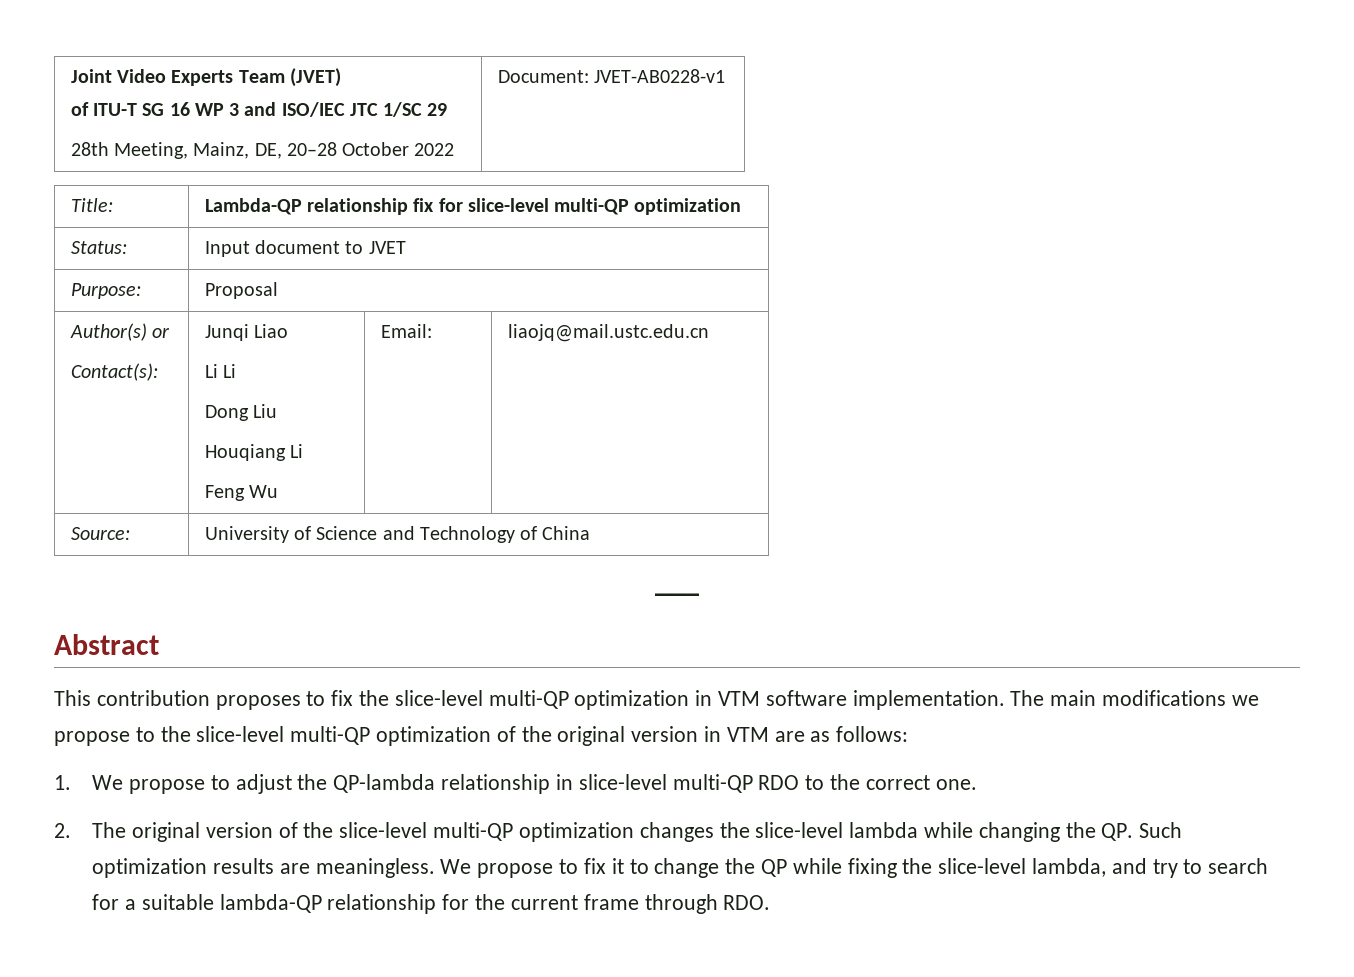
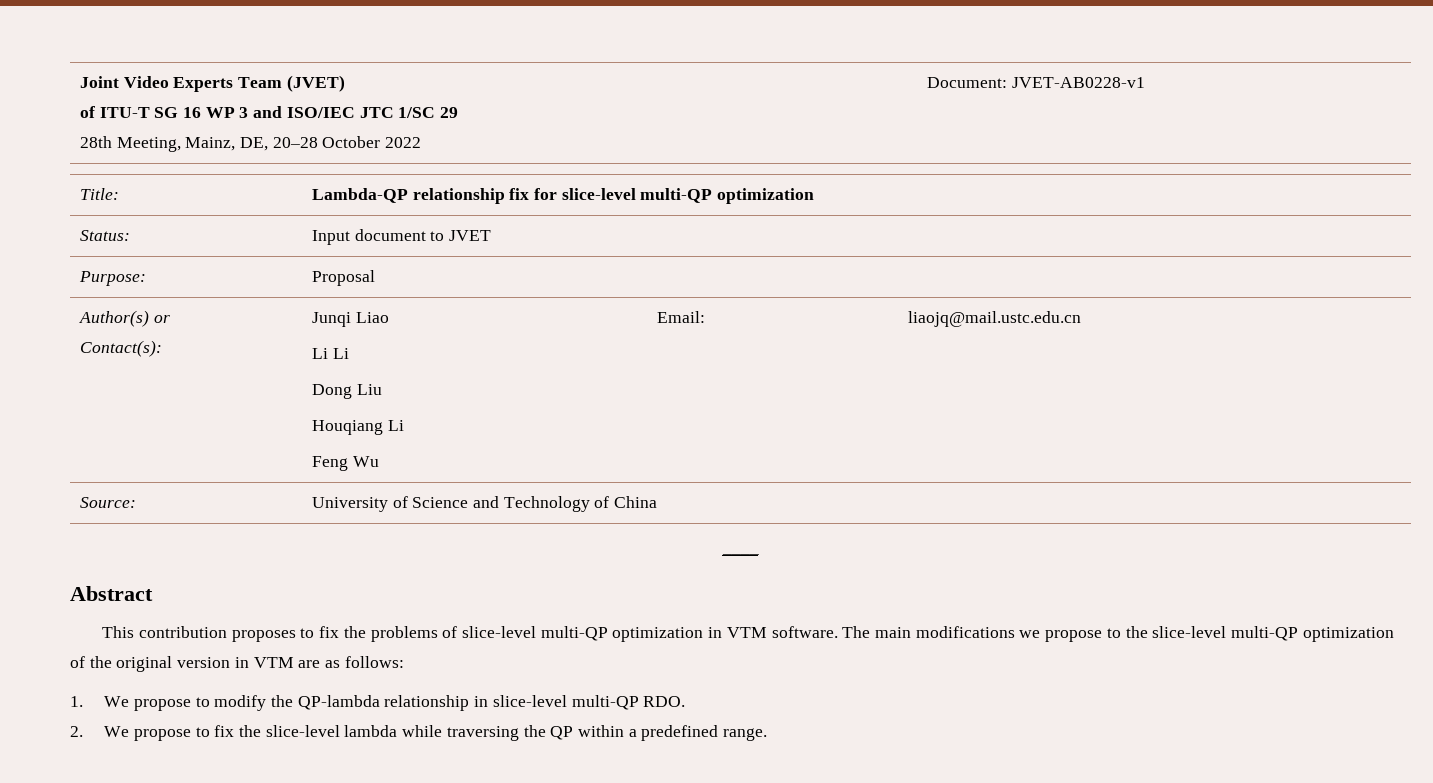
(390, 698) none -> [370,626,458,642] problems of
[765,690,1005,710] software implementation. -> [771,626,838,638] software.
[235,774,292,794] adjust -> [214,695,267,711] modify
[758,774,977,790] [54,822,1183,842] [92,858,1269,878] [92,894,771,914] RDO to the correct one. // 2. The original version of the slice-level multi-QP optimization changes the slice-level lambda while changing the QP. Such optimization results are meaningless. We propose to fix it to change the QP while fixing the slice-level lambda, and try to search for a suitable lambda-QP relationship for the current frame through RDO. -> [643,696,686,707] [70,725,768,741] RDO. // 2. We propose to fix the slice-level lambda while traversing the QP within a predefined range.

